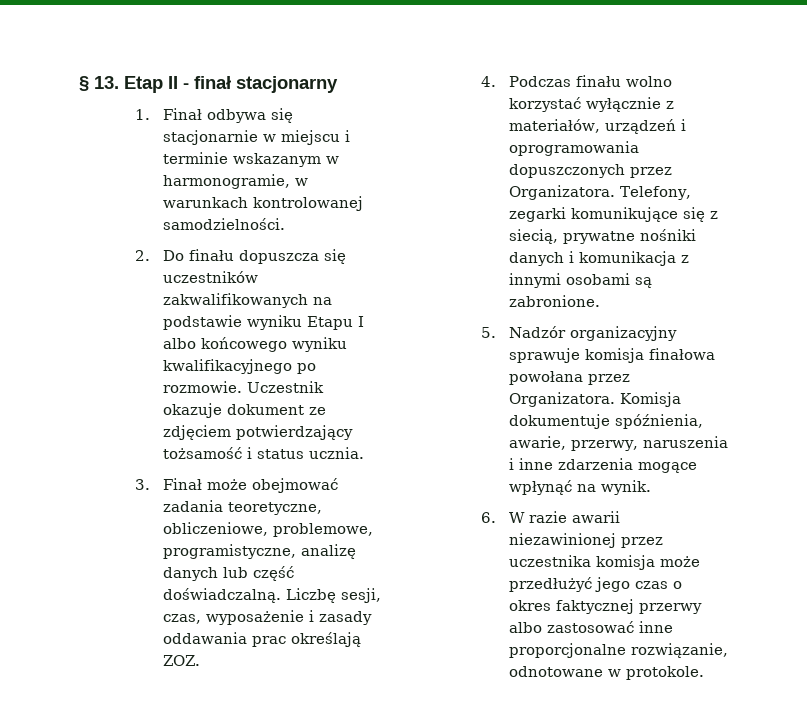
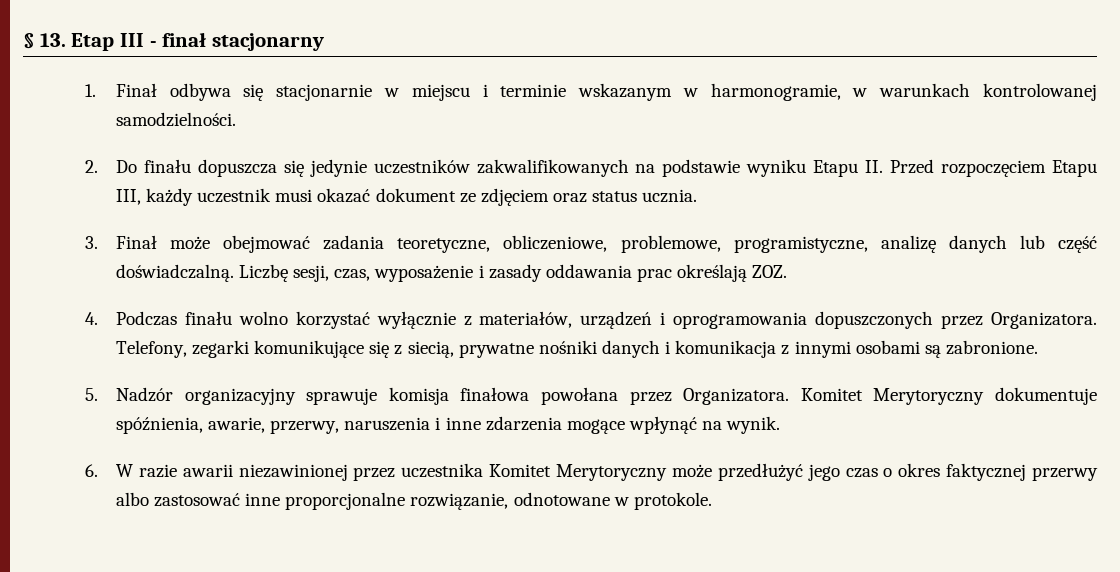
[168,76,178,89] II -> [120,33,145,47] III
(346, 256) none -> [309,159,367,177] jedynie
[357,316,364,327] [162,337,347,352] [162,359,316,374] [162,381,324,393] [162,403,326,418] [162,425,353,440] [162,447,252,459] I albo końcowego wyniku kwalifikacyjnego po rozmowie. Uczestnik okazuje dokument ze zdjęciem potwierdzający tożsamość i -> [865,159,1097,177] [115,188,587,206] II. Przed rozpoczęciem Etapu III, każdy uczestnik musi okazać dokument ze zdjęciem oraz
[619,392,681,407] Komisja -> [800,388,985,405] Komitet Merytoryczny
[595,555,655,570] komisja -> [489,464,668,481] Komitet Merytoryczny

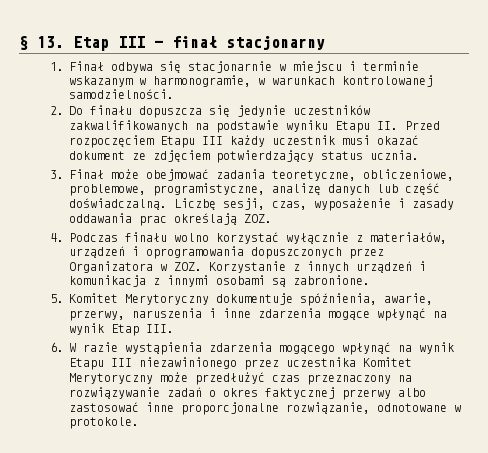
[115,189,141,205] III, -> [201,136,223,145] III
[552,193,587,203] oraz -> [215,150,314,163] potwierdzający
[991,312,1098,329] [115,340,660,358] Organizatora. Telefony, zegarki komunikujące się z siecią, prywatne nośniki danych -> [68,261,412,273] Organizatora w ZOZ. Korzystanie z innych urządzeń
[115,387,790,405] Nadzór organizacyjny sprawuje komisja finałowa powołana przez Organizatora. -> (64, 298) none
[726,416,781,434] wynik. -> [68,323,174,336] wynik Etap III.
[182,464,348,481] awarii niezawinionej -> [124,342,454,355] [68,357,237,370] wystąpienia zdarzenia mogącego wpłynąć na wynik Etapu III niezawinionego
[807,464,878,481] jego czas -> [271,374,412,385] [68,387,202,399] czas przeznaczony na rozwiązywanie zadań

